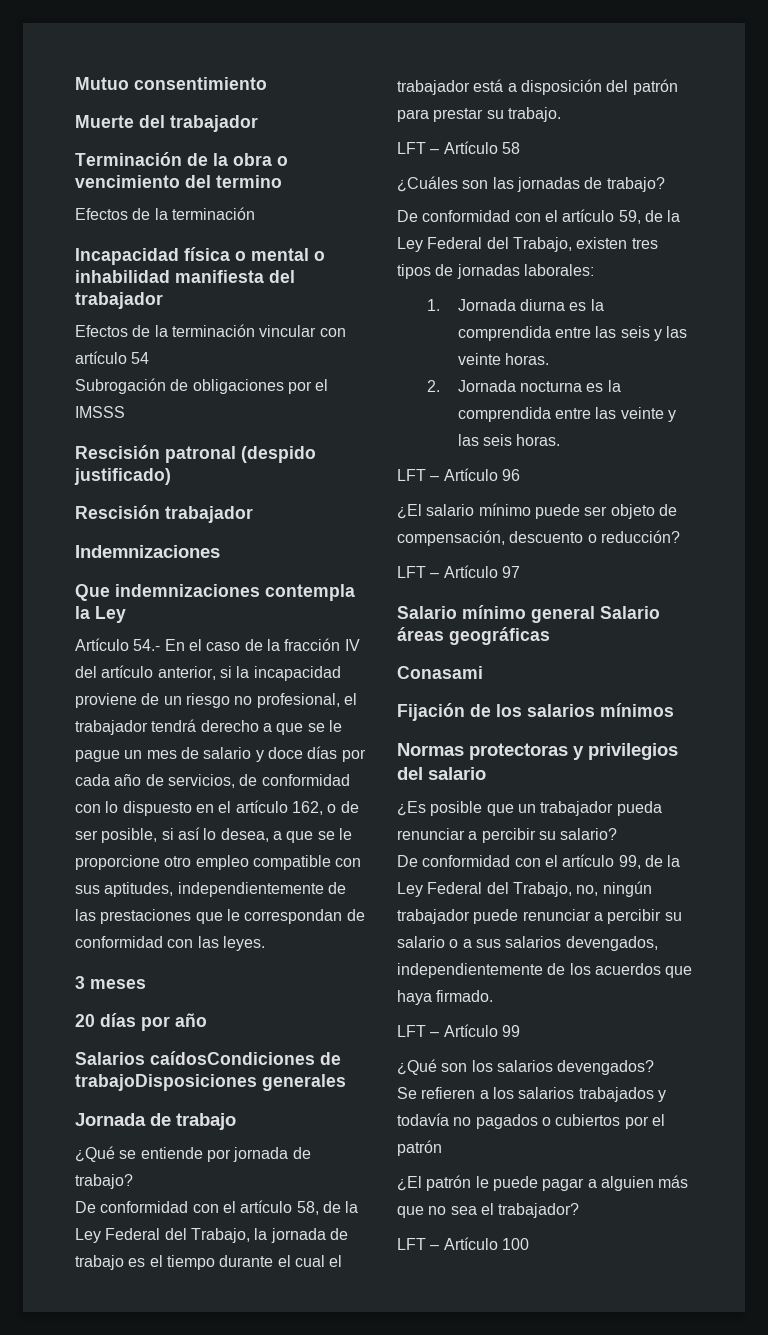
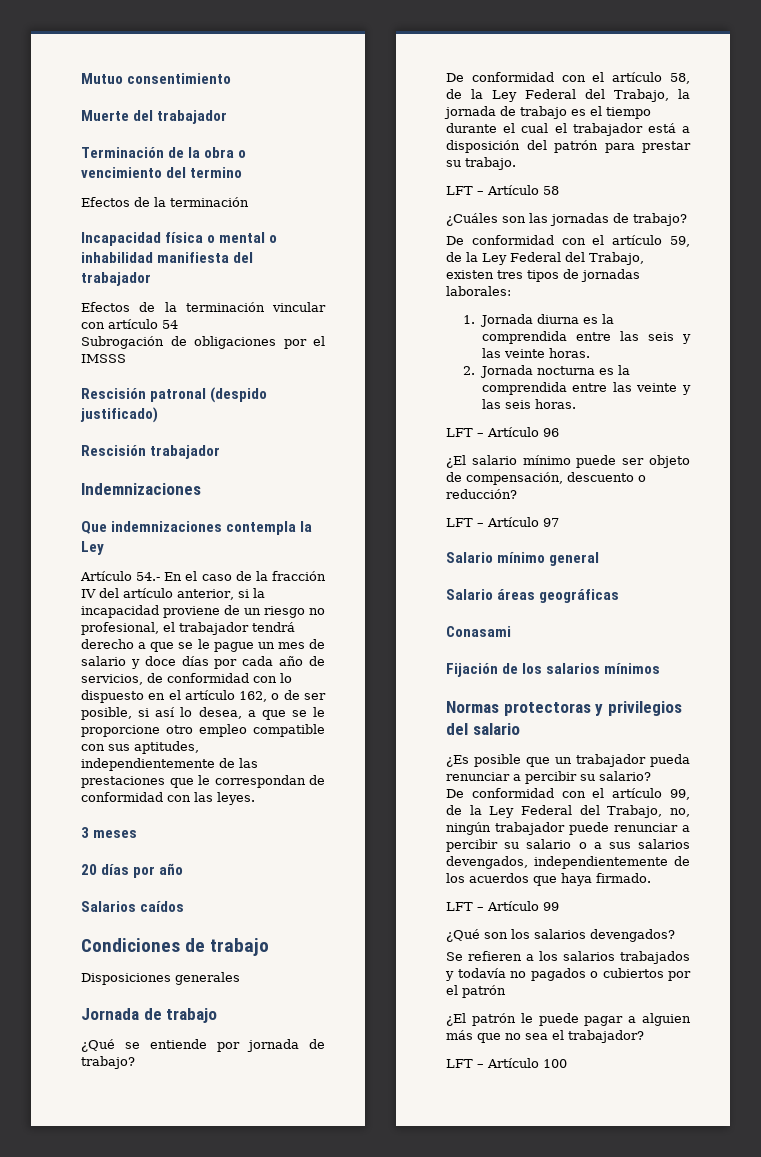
[150,1051,341,1065] [75,1074,257,1091] caídosCondiciones de trabajoDisposiciones -> [140,901,185,912] [81,938,270,956] [81,973,171,985] caídos // Condiciones de trabajo // Disposiciones
(595, 614) none -> (600, 559) //

